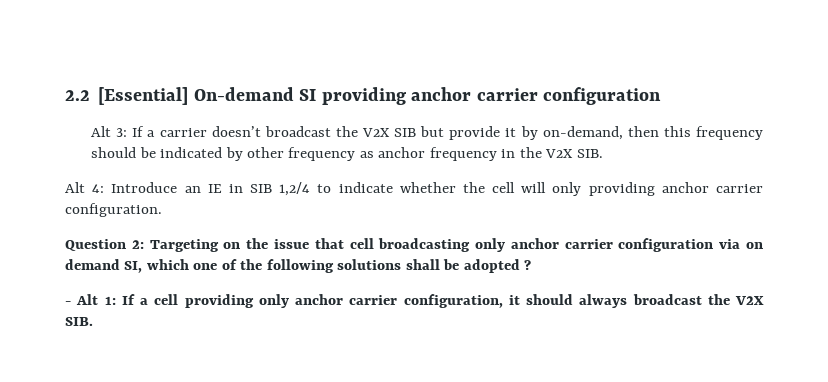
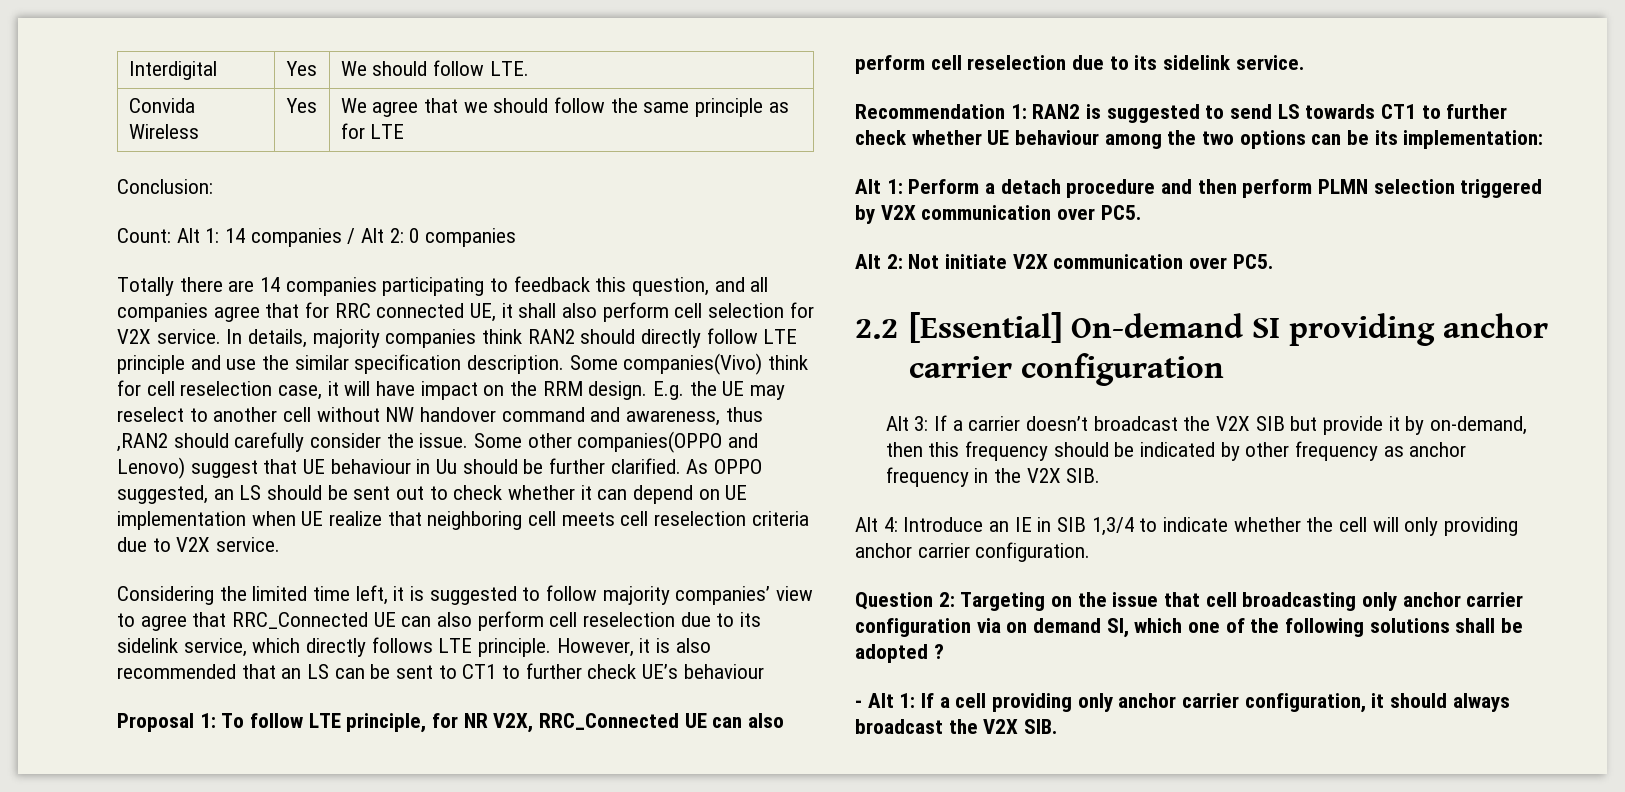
(65, 95) none -> [128,61,217,80] [285,61,317,76] [340,60,529,76] [128,98,195,113] [128,124,199,139] [285,98,317,113] [340,97,789,117] [340,123,405,139] [117,179,213,194] [117,228,517,247] [117,276,769,296] [117,302,814,322] [117,328,798,348] [117,353,809,375] [117,380,786,400] [117,407,763,426] [117,431,759,453] [117,457,763,479] [117,485,748,504] [117,511,809,530] [117,537,281,552] [117,585,814,605] [117,611,762,631] [117,637,711,657] [117,663,764,679] [117,713,785,733] [855,55,1304,74] [855,104,1508,123] [855,130,1544,149] [855,179,1543,198] [855,205,1141,224] [855,254,1273,269] Interdigital | Yes | We should follow LTE. // Convida Wireless | Yes | We agree that we should follow the same principle as for LTE // Conclusion: // Count: Alt 1: 14 companies / Alt 2: 0 companies // Totally there are 14 companies participating to feedback this question, and all companies agree that for RRC connected UE, it shall also perform cell selection for V2X service. In details, majority companies think RAN2 should directly follow LTE principle and use the similar specification description. Some companies(Vivo) think for cell reselection case, it will have impact on the RRM design. E.g. the UE may reselect to another cell without NW handover command and awareness, thus ,RAN2 should carefully consider the issue. Some other companies(OPPO and Lenovo) suggest that UE behaviour in Uu should be further clarified. As OPPO suggested, an LS should be sent out to check whether it can depend on UE implementation when UE realize that neighboring cell meets cell reselection criteria due to V2X service. // Considering the limited time left, it is suggested to follow majority companies’ view to agree that RRC_Connected UE can also perform cell reselection due to its sidelink service, which directly follows LTE principle. However, it is also recommended that an LS can be sent to CT1 to further check UE’s behaviour // Proposal 1: To follow LTE principle, for NR V2X, RRC_Connected UE can also perform cell reselection due to its sidelink service. // Recommendation 1: RAN2 is suggested to send LS towards CT1 to further check whether UE behaviour among the two options can be its implementation: // Alt 1: Perform a detach procedure and then perform PLMN selection triggered by V2X communication over PC5. // Alt 2: Not initiate V2X communication over PC5. //
[279,182,311,196] 1,2/4 -> [1091,517,1134,536] 1,3/4

